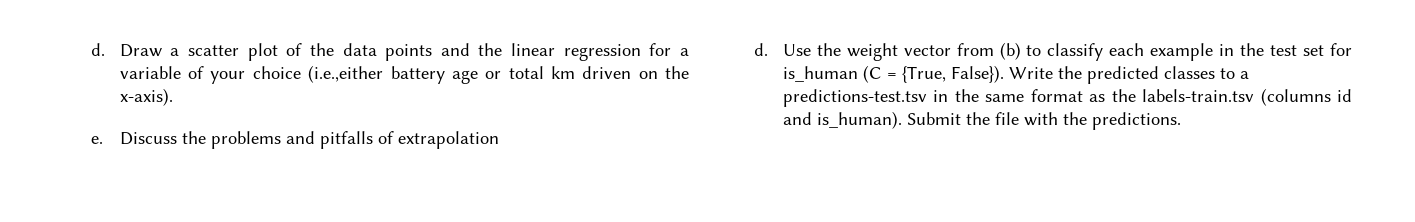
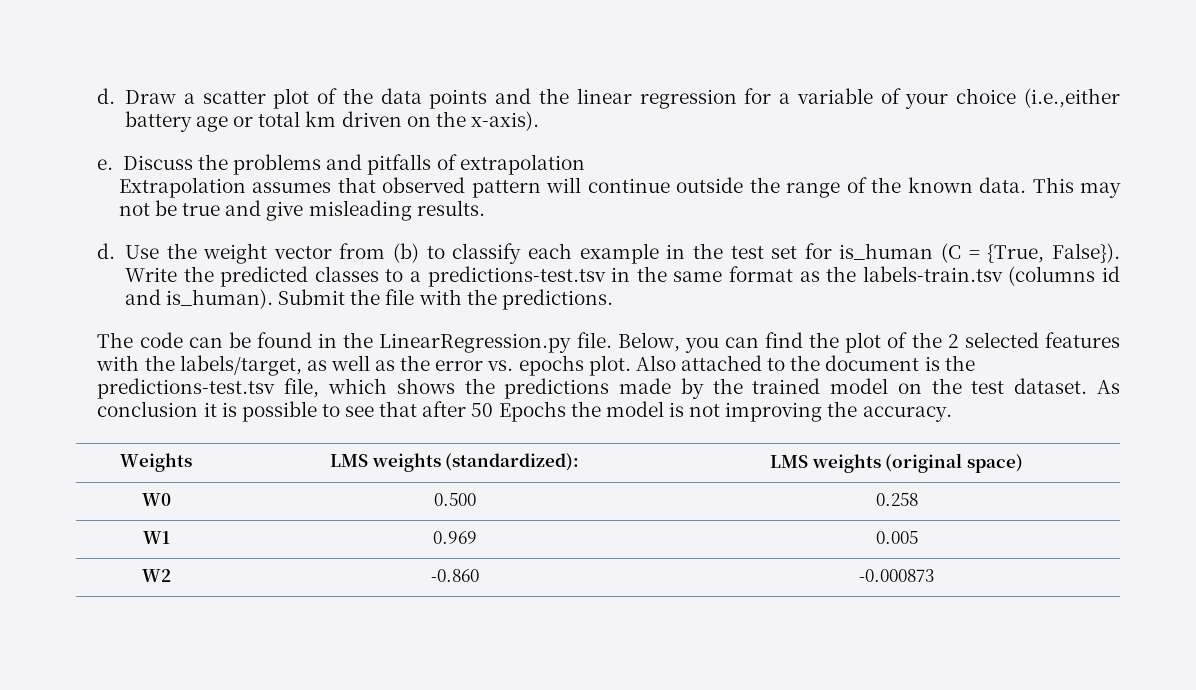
(499, 140) none -> [118,177,1121,198] [118,200,485,221] // Extrapolation assumes that observed pattern will continue outside the range of the known data. This may not be true and give misleading results.
(1181, 121) none -> [97,332,1121,353] [96,355,975,376] [97,378,1121,399] [97,401,952,422] [120,453,192,472] [329,453,580,472] [770,453,1023,473] [141,493,171,506] [433,493,476,506] [875,493,918,506] [142,531,170,544] [432,531,477,544] [875,531,918,544] [141,569,171,582] [430,569,479,582] [859,569,934,582] // The code can be found in the LinearRegression.py file. Below, you can find the plot of the 2 selected features with the labels/target, as well as the error vs. epochs plot. Also attached to the document is the predictions-test.tsv file, which shows the predictions made by the trained model on the test dataset. As conclusion it is possible to see that after 50 Epochs the model is not improving the accuracy. // Weights | LMS weights (standardized): | LMS weights (original space) // W0 | 0.500 | 0.258 // W1 | 0.969 | 0.005 // W2 | -0.860 | -0.000873

